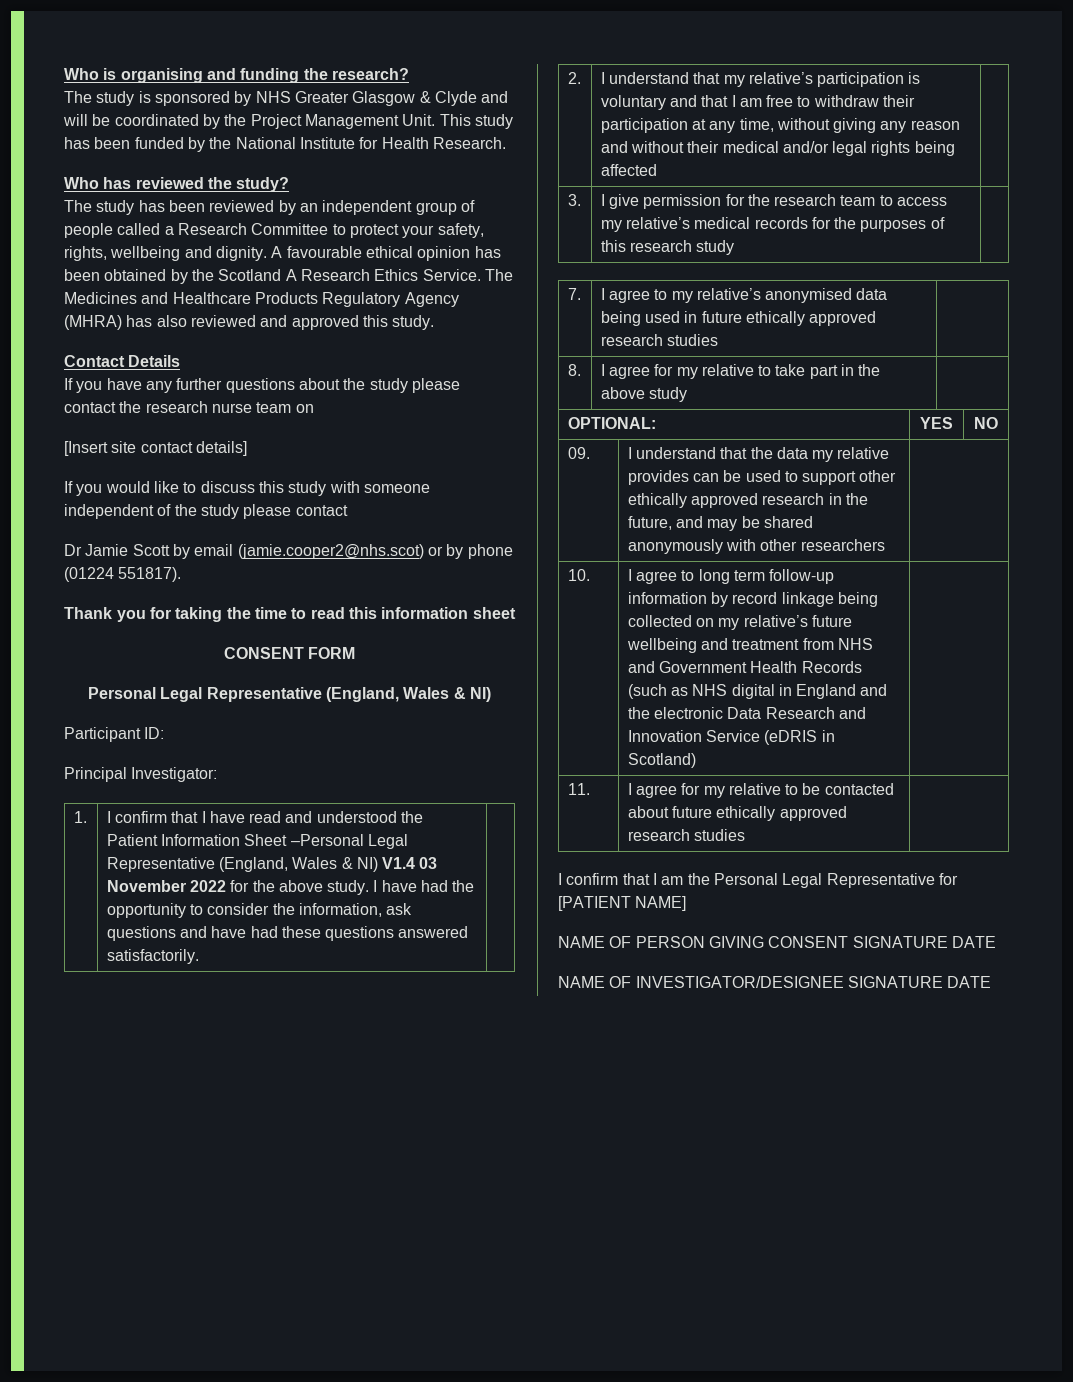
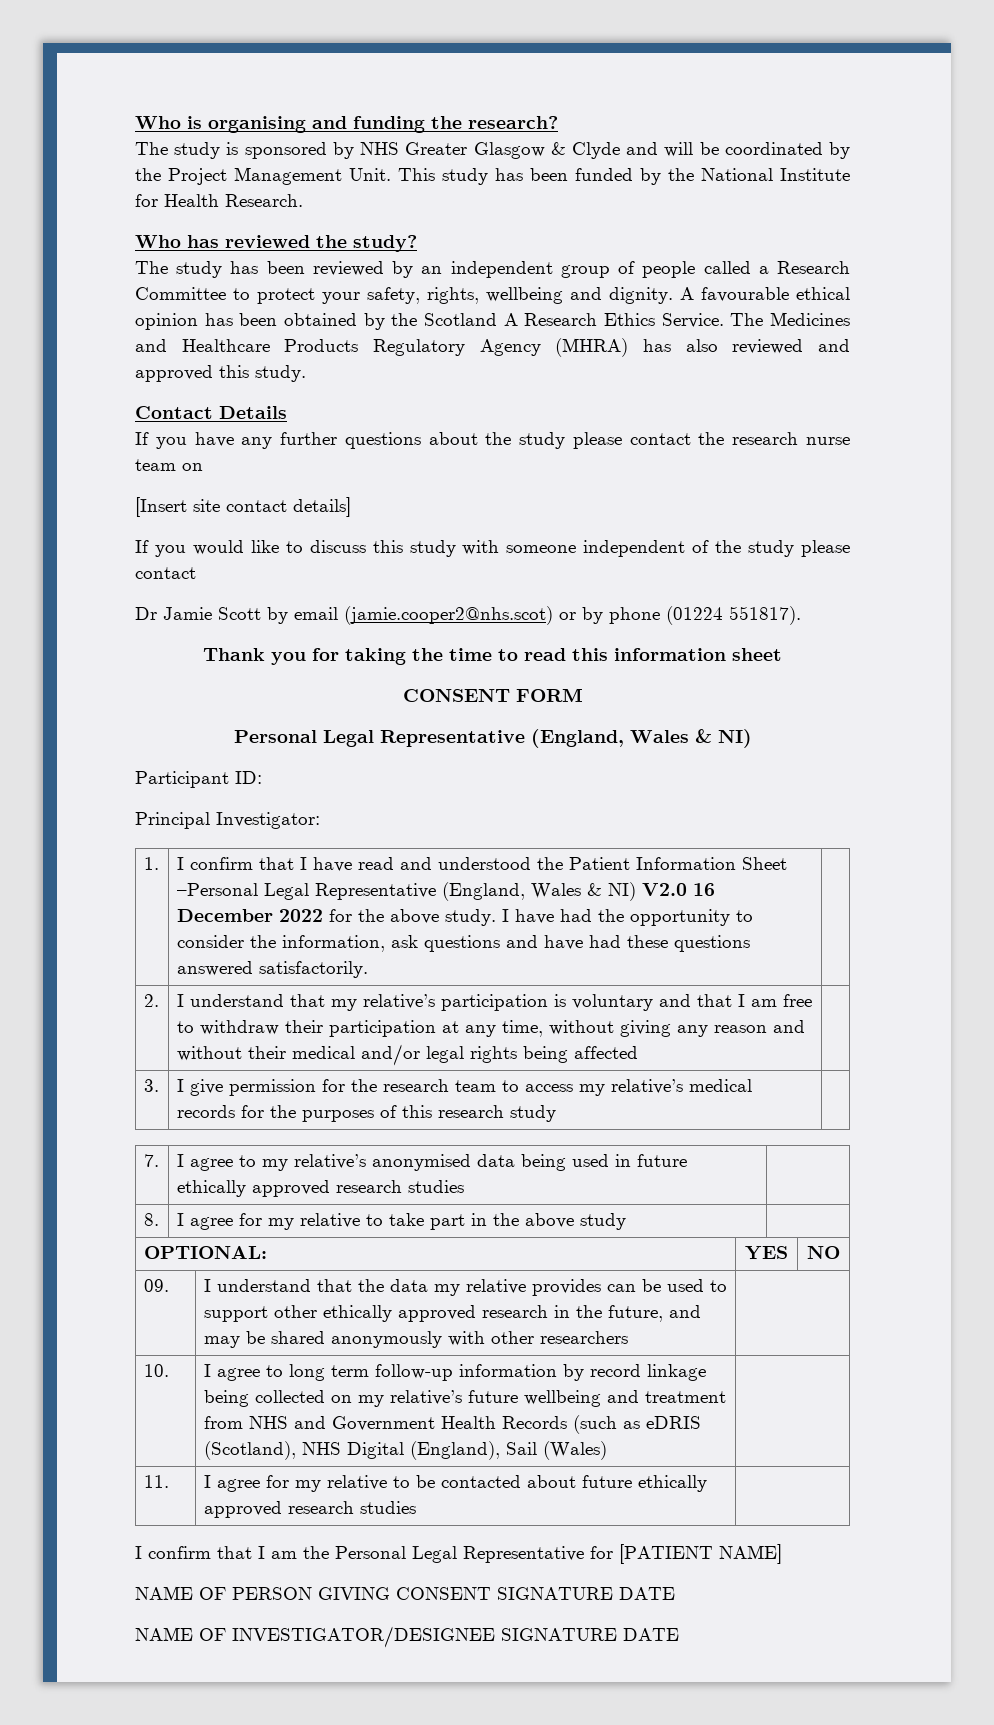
[382,857,438,869] [106,880,186,892] V1.4 03 November -> [641,883,715,896] [176,909,273,922] V2.0 16 December
[692,684,888,699] [627,707,866,719] [627,730,835,745] [627,753,696,768] NHS digital in England and the electronic Data Research and Innovation Service (eDRIS in Scotland) -> [645,1416,701,1429] [203,1441,607,1460] eDRIS (Scotland), NHS Digital (England), Sail (Wales)

